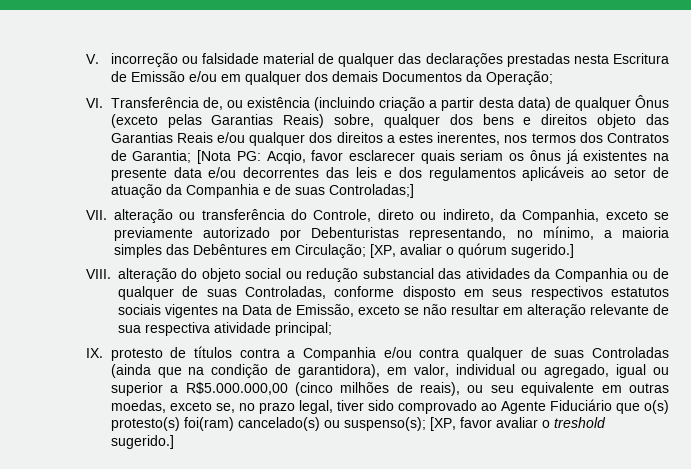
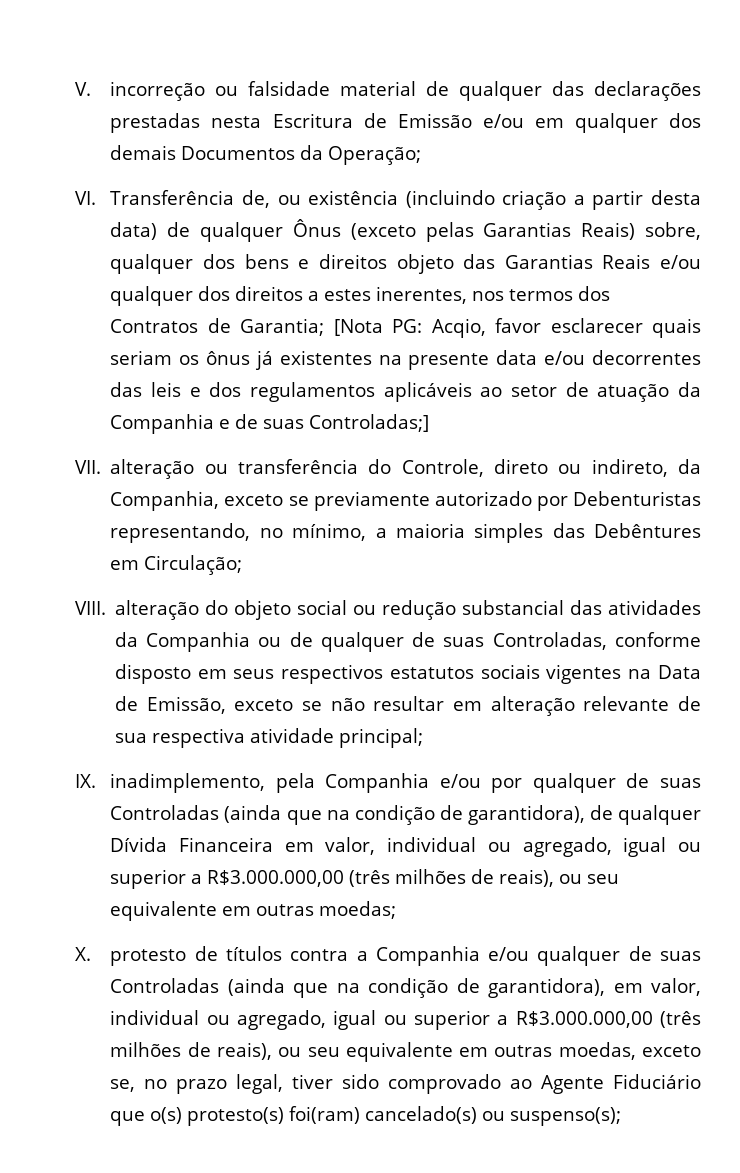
[369,243,574,258] [XP, avaliar o quórum sugerido.] -> (243, 565) none
(103, 353) none -> [110,773,701,793] [110,805,701,825] [110,837,701,857] [110,869,620,889] [110,901,397,921] [74,947,91,961] inadimplemento, pela Companhia e/ou por qualquer de suas Controladas (ainda que na condição de garantidora), de qualquer Dívida Financeira em valor, individual ou agregado, igual ou superior a R$3.000.000,00 (três milhões de reais), ou seu equivalente em outras moedas; // X.
[419,348,460,358] contra -> (530, 954) none
[185,382,333,396] R$5.000.000,00 (cinco -> [515,1011,701,1028] R$3.000.000,00 (três
[429,417,606,431] [110,435,174,449] [XP, favor avaliar o treshold sugerido.] -> (622, 1116) none

